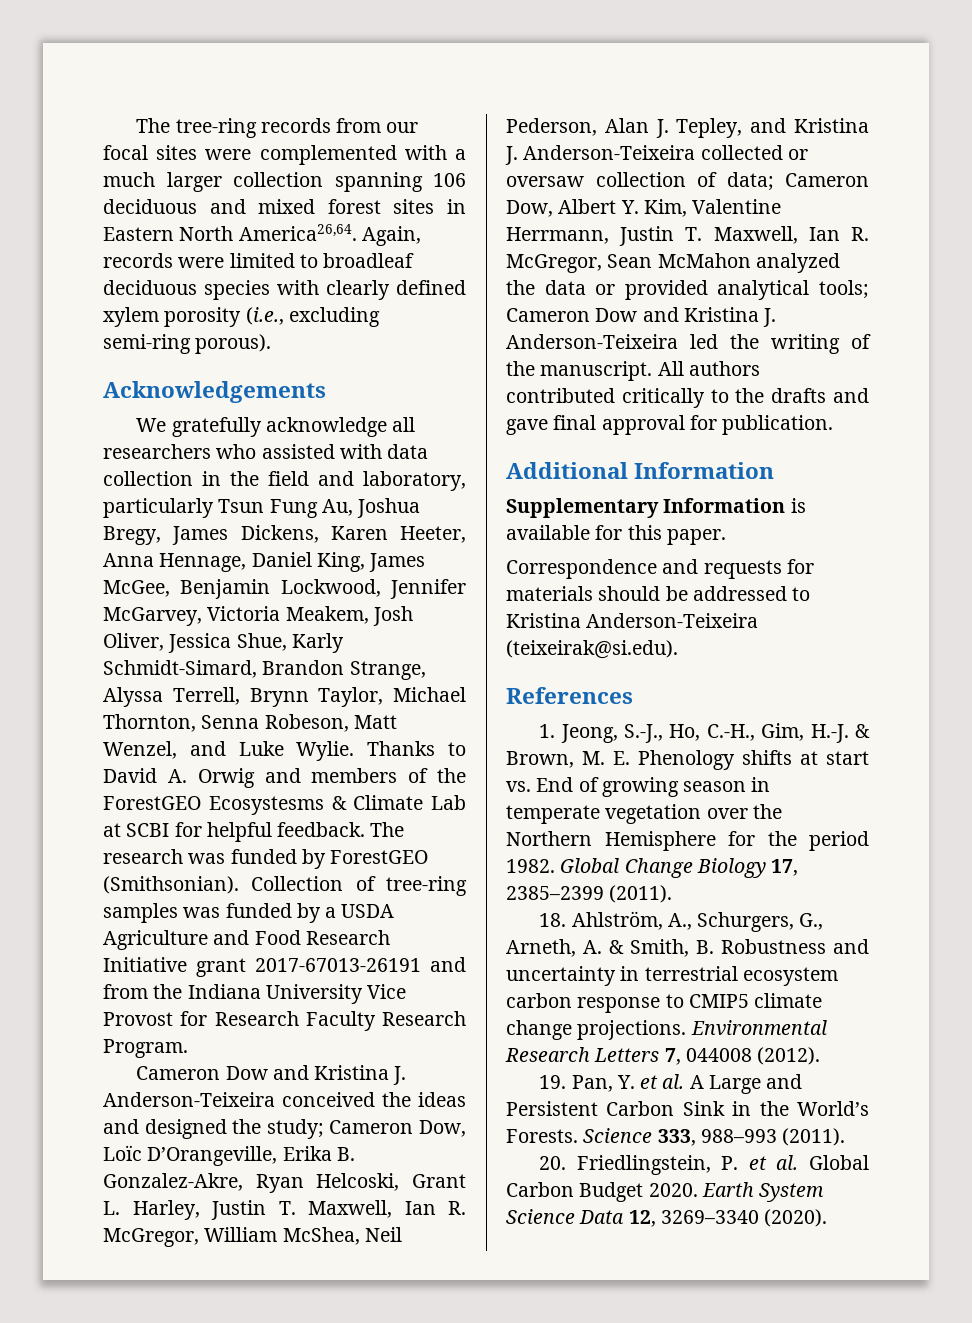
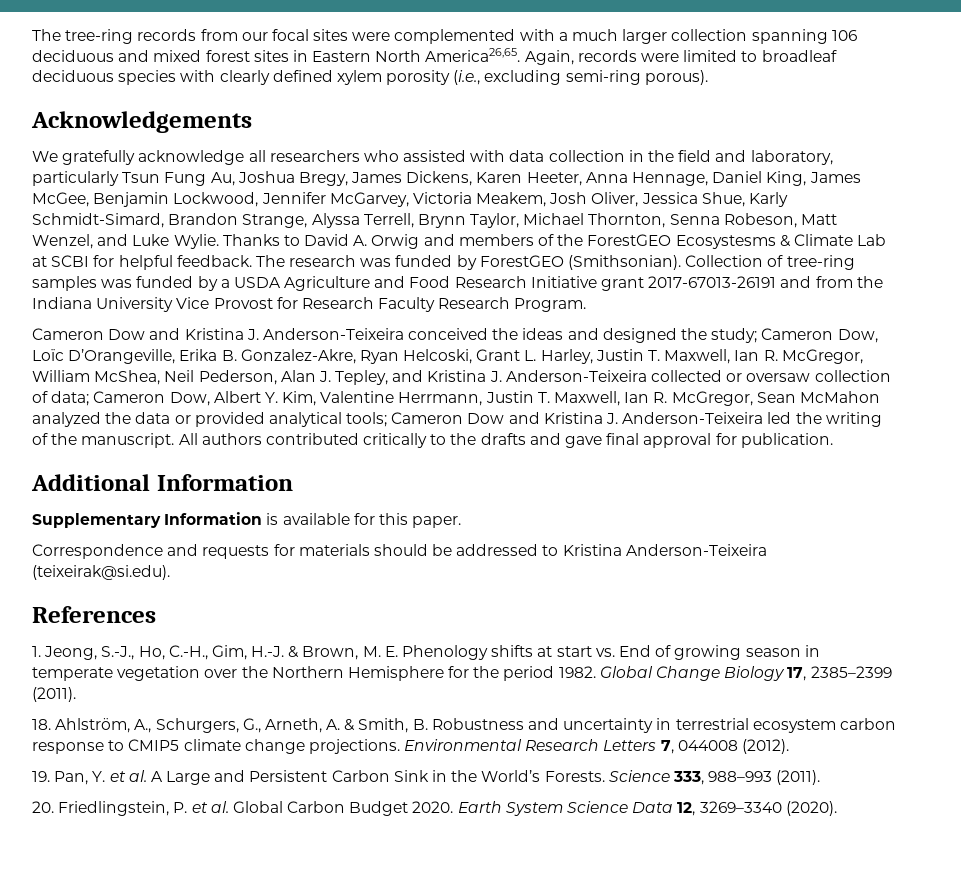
[238,224,357,241] America26,64. -> [425,48,521,62] America26,65.

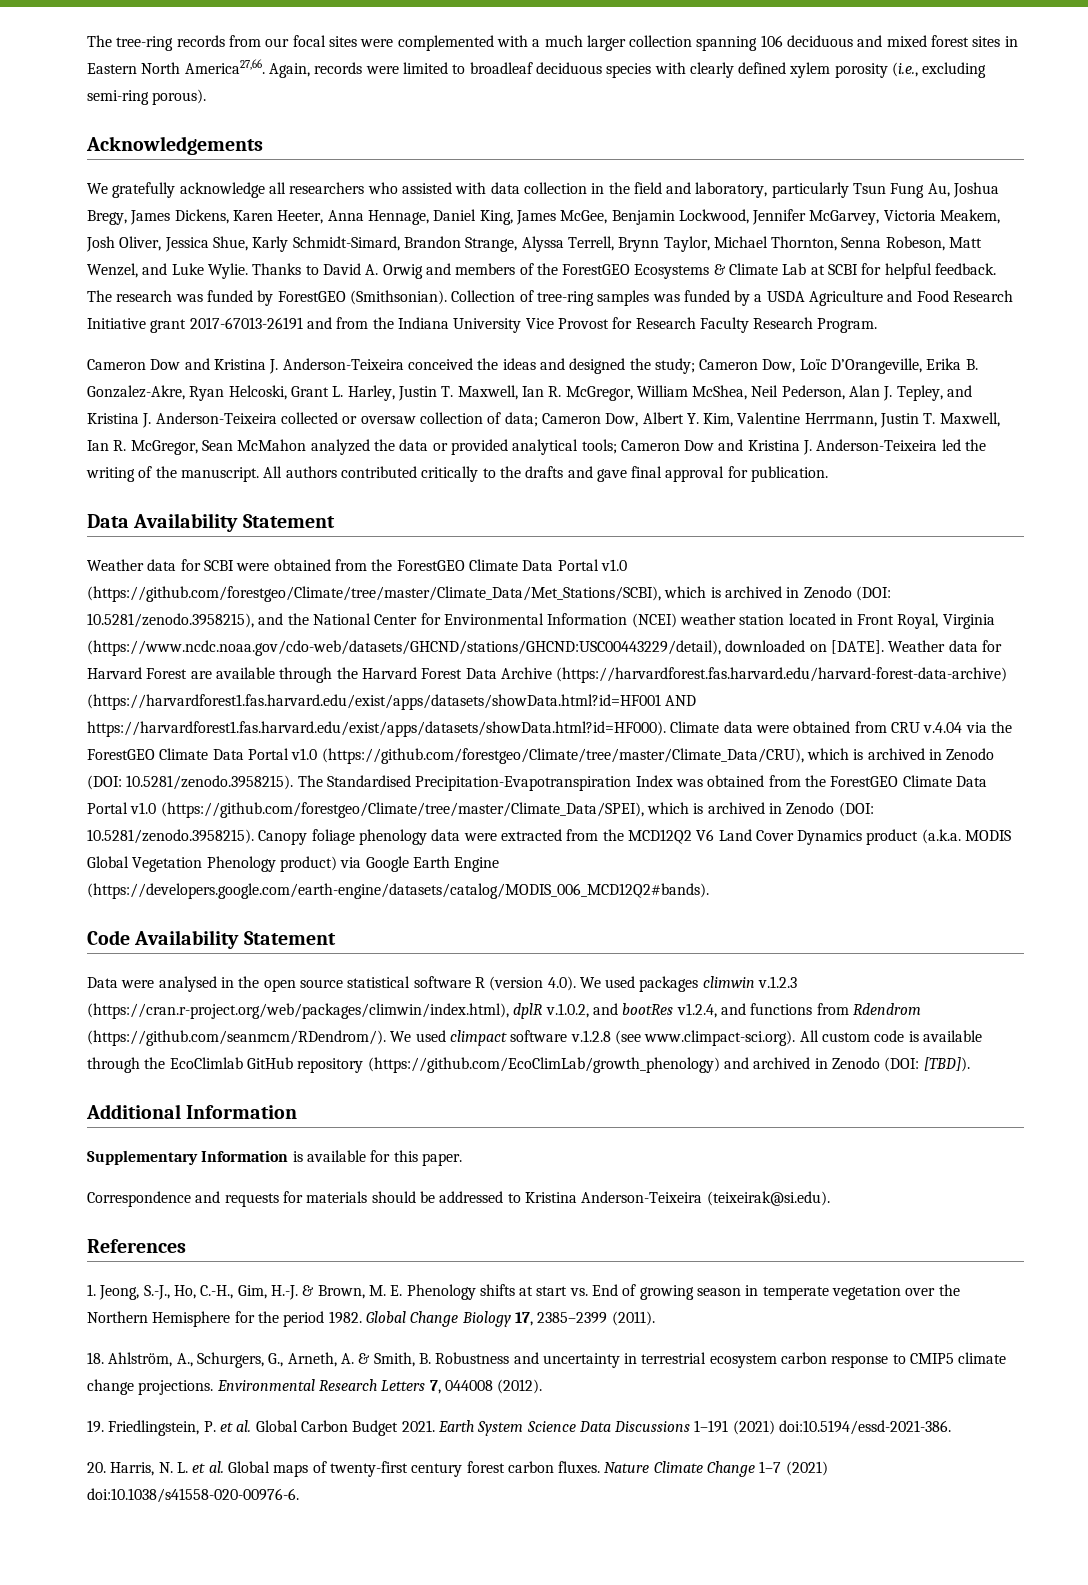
[425,48,521,62] America26,65. -> [184,59,265,74] America27,66.
[675,235,776,249] Ecosystesms -> [634,264,710,279] Ecosystems
(833, 440) none -> [87,513,335,532] [87,559,627,571] [87,586,891,602] [87,613,995,629] [87,640,1002,656] [87,667,1008,683] [87,694,697,710] [87,721,1012,737] [87,748,995,764] [87,775,987,791] [87,802,874,818] [87,829,1012,845] [87,856,500,872] [87,883,709,899] [87,930,336,949] [87,976,798,992] [87,1003,921,1019] [87,1030,982,1046] [87,1057,970,1073] // Data Availability Statement // Weather data for SCBI were obtained from the ForestGEO Climate Data Portal v1.0 (https://github.com/forestgeo/Climate/tree/master/Climate_Data/Met_Stations/SCBI), which is archived in Zenodo (DOI: 10.5281/zenodo.3958215), and the National Center for Environmental Information (NCEI) weather station located in Front Royal, Virginia (https://www.ncdc.noaa.gov/cdo-web/datasets/GHCND/stations/GHCND:USC00443229/detail), downloaded on [DATE]. Weather data for Harvard Forest are available through the Harvard Forest Data Archive (https://harvardforest.fas.harvard.edu/harvard-forest-data-archive) (https://harvardforest1.fas.harvard.edu/exist/apps/datasets/showData.html?id=HF001 AND https://harvardforest1.fas.harvard.edu/exist/apps/datasets/showData.html?id=HF000). Climate data were obtained from CRU v.4.04 via the ForestGEO Climate Data Portal v1.0 (https://github.com/forestgeo/Climate/tree/master/Climate_Data/CRU), which is archived in Zenodo (DOI: 10.5281/zenodo.3958215). The Standardised Precipitation-Evapotranspiration Index was obtained from the ForestGEO Climate Data Portal v1.0 (https://github.com/forestgeo/Climate/tree/master/Climate_Data/SPEI), which is archived in Zenodo (DOI: 10.5281/zenodo.3958215). Canopy foliage phenology data were extracted from the MCD12Q2 V6 Land Cover Dynamics product (a.k.a. MODIS Global Vegetation Phenology product) via Google Earth Engine (https://developers.google.com/earth-engine/datasets/catalog/MODIS_006_MCD12Q2#bands). // Code Availability Statement // Data were analysed in the open source statistical software R (version 4.0). We used packages climwin v.1.2.3 (https://cran.r-project.org/web/packages/climwin/index.html), dplR v.1.0.2, and bootRes v1.2.4, and functions from Rdendrom (https://github.com/seanmcm/RDendrom/). We used climpact software v.1.2.8 (see www.climpact-sci.org). All custom code is available through the EcoClimlab GitHub repository (https://github.com/EcoClimLab/growth_phenology) and archived in Zenodo (DOI: [TBD]).
[54,770,821,785] [32,801,54,813] Pan, Y. et al. A Large and Persistent Carbon Sink in the World’s Forests. Science 333, 988–993 (2011). // 20. -> (104, 1426) none
[412,801,454,813] 2020. -> [401,1420,435,1432] 2021.
[677,801,837,816] 12, 3269–3340 (2020). -> [614,1420,952,1435] [87,1461,828,1477] [87,1488,299,1503] Discussions 1–191 (2021) doi:10.5194/essd-2021-386. // 20. Harris, N. L. et al. Global maps of twenty-first century forest carbon fluxes. Nature Climate Change 1–7 (2021) doi:10.1038/s41558-020-00976-6.

